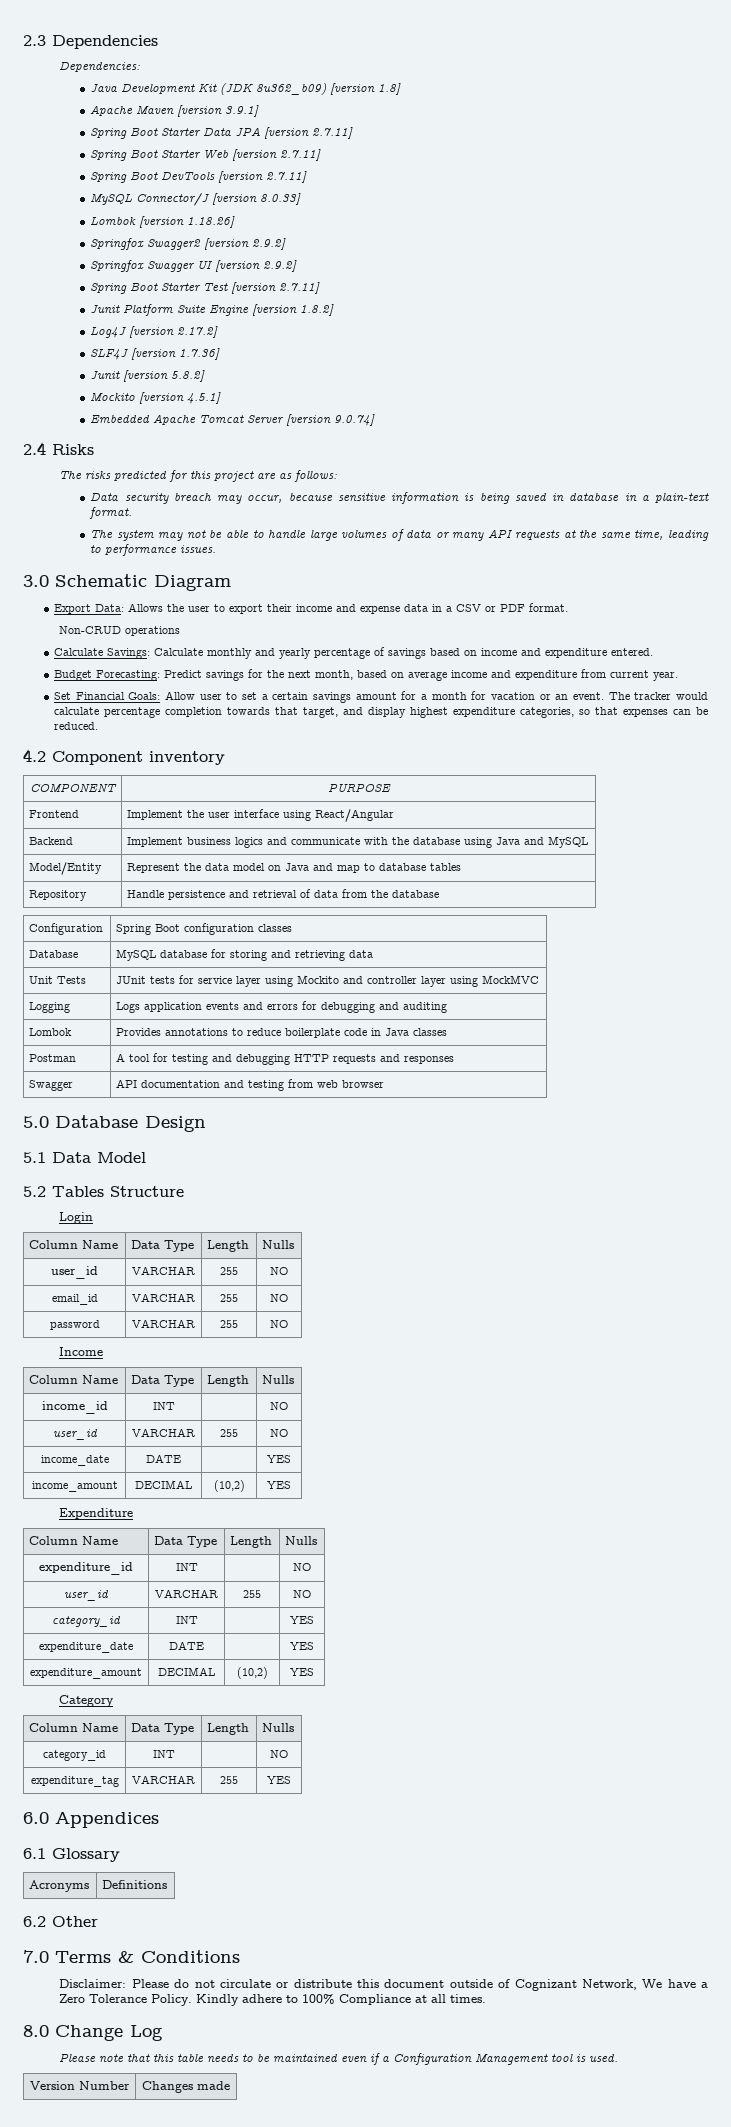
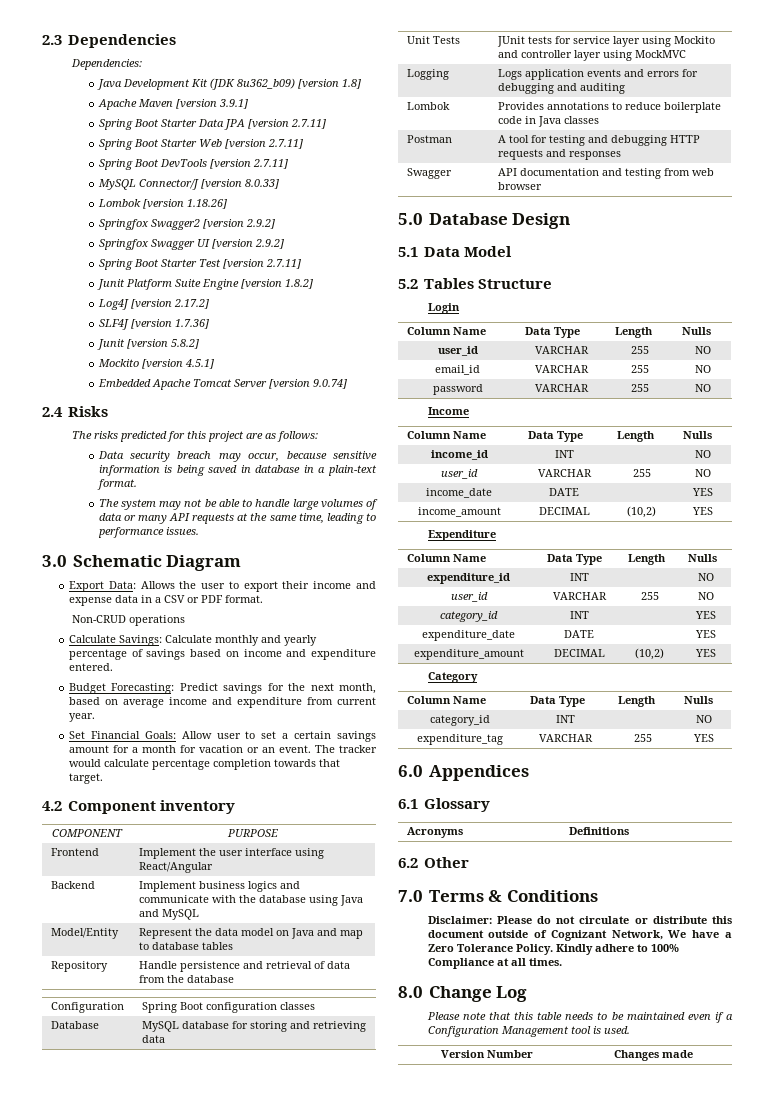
[302,707,708,718] [53,722,98,730] target, and display highest expenditure categories, so that expenses can be reduced. -> [68,773,103,784] target.

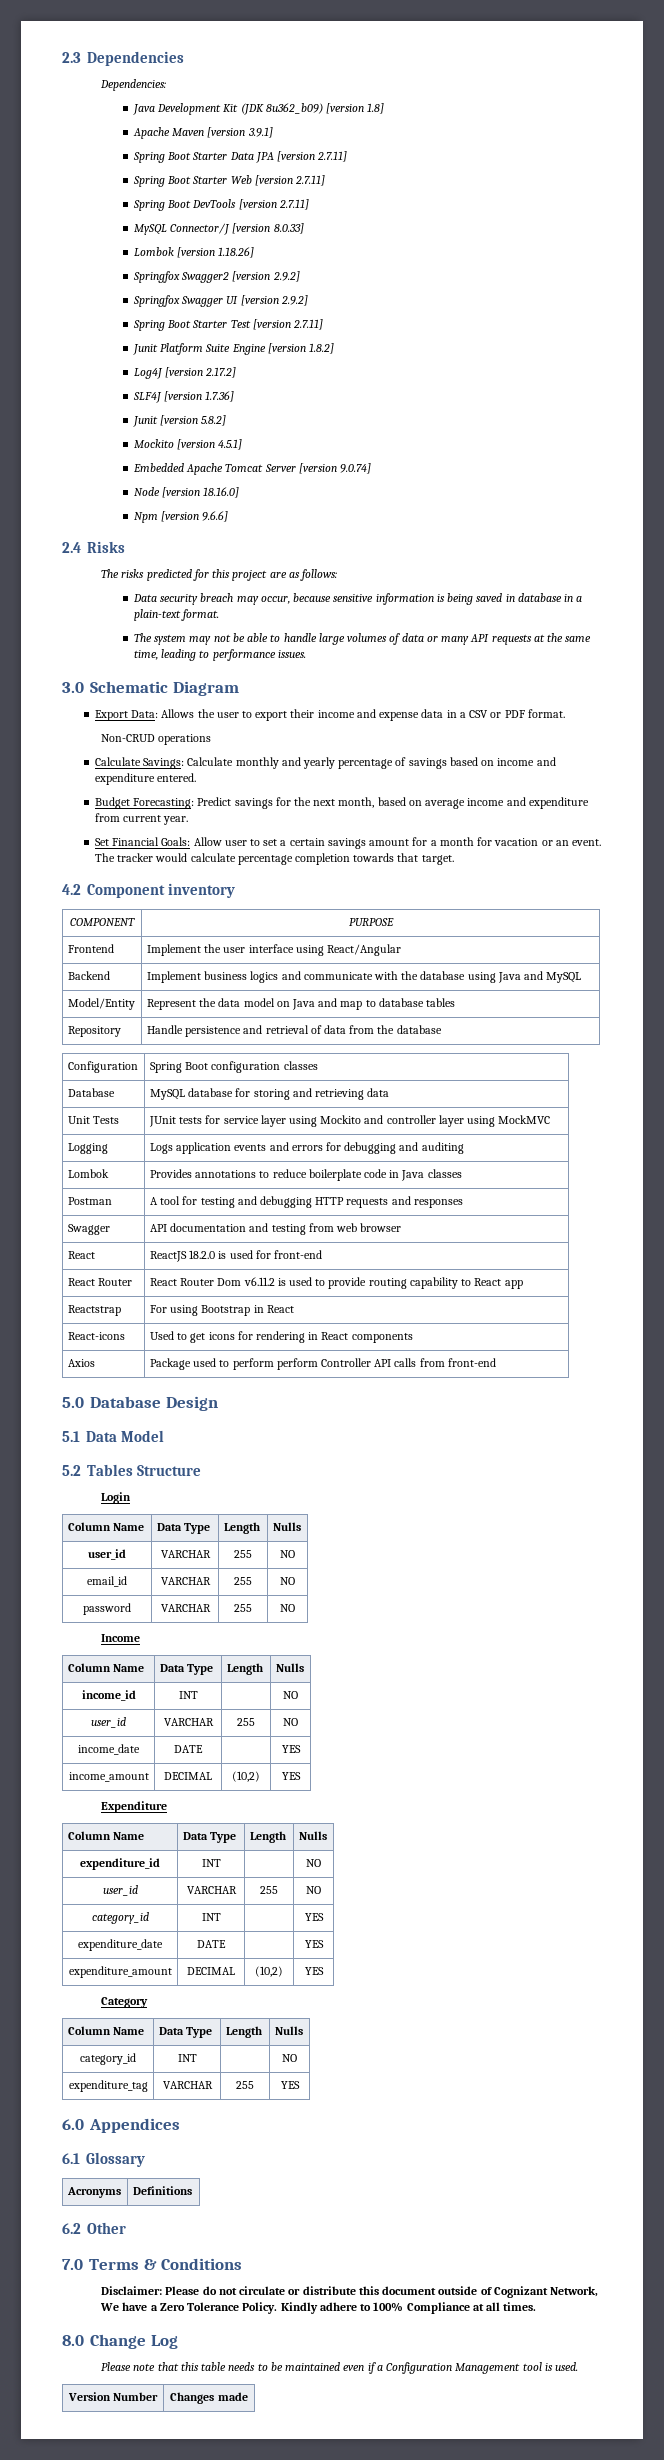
(347, 384) none -> [134,487,240,498] [134,511,229,523] // Node [version 18.16.0] // Npm [version 9.6.6]
(542, 186) none -> [67,1251,95,1259] [149,1250,323,1262] [67,1278,133,1286] [149,1277,523,1289] [67,1305,121,1316] [149,1305,294,1316] [67,1332,125,1340] [149,1331,413,1343] [67,1359,95,1367] [149,1358,496,1370] // React | ReactJS 18.2.0 is used for front-end // React Router | React Router Dom v6.11.2 is used to provide routing capability to React app // Reactstrap | For using Bootstrap in React // React-icons | Used to get icons for rendering in React components // Axios | Package used to perform perform Controller API calls from front-end

